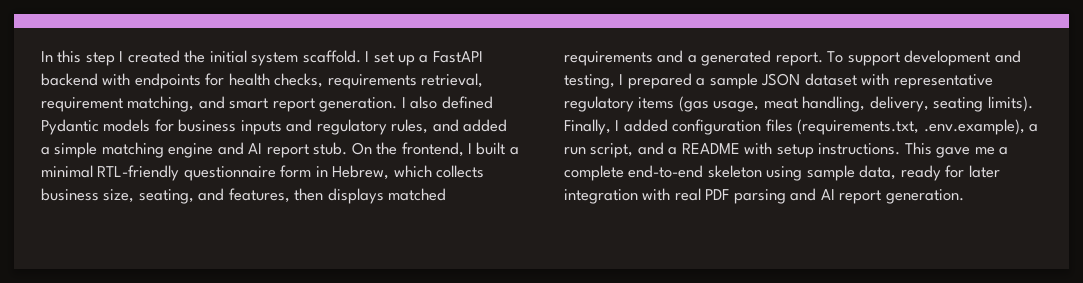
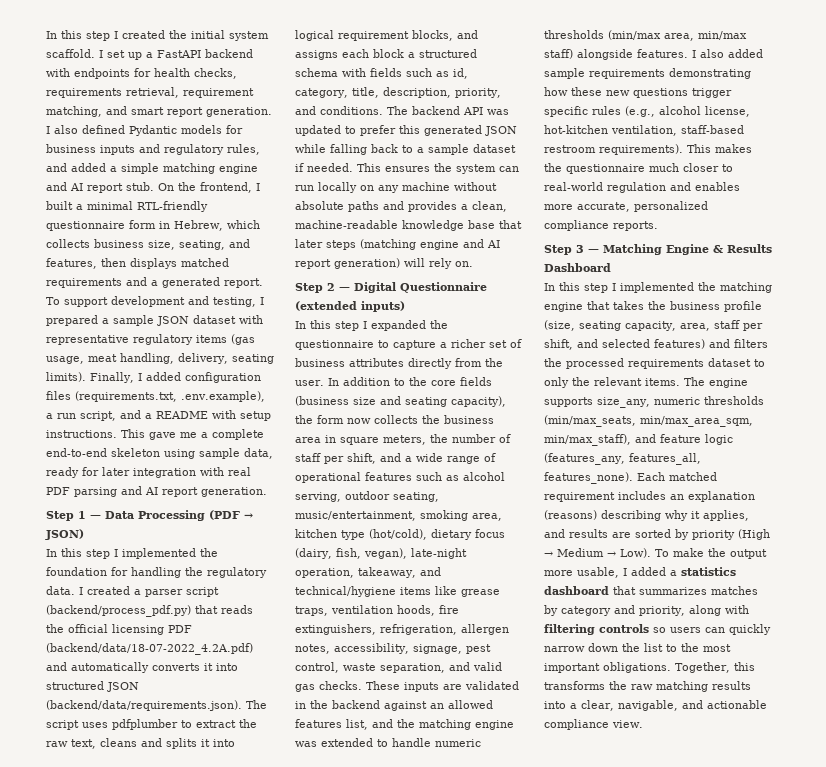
(964, 196) none -> [46,510,253,521] [45,529,84,540] [46,548,218,559] [46,567,267,578] [46,586,219,597] [46,605,253,617] [46,624,192,635] [46,643,253,655] [46,662,238,673] [46,681,139,692] [46,700,267,711] [46,719,257,730] [46,738,235,749] [295,30,478,41] [295,49,477,60] [295,68,468,79] [295,87,501,98] [295,106,509,115] [295,125,517,136] [295,144,516,155] [295,163,519,174] [295,182,497,193] [295,201,507,212] [295,220,522,231] [295,239,500,250] [295,258,473,269] [295,282,487,293] [295,301,405,312] [295,320,448,331] [295,339,522,350] [295,358,503,369] [295,377,492,386] [295,396,506,407] [295,415,494,424] [295,434,511,445] [295,453,496,464] [295,472,505,483] [295,491,439,502] [295,510,502,521] [295,529,505,540] [295,548,467,559] [295,567,441,578] [295,586,500,597] [295,605,459,616] [295,624,509,635] [295,643,491,654] [295,662,502,673] [295,681,519,692] [295,700,493,711] [295,719,514,730] [295,738,481,747] [544,30,747,41] [544,49,763,60] [544,68,751,79] [544,87,732,98] [544,106,750,117] [544,125,744,136] [544,144,752,155] [544,163,733,174] [544,182,740,193] [544,201,708,212] [544,220,658,231] [544,244,772,255] [544,263,611,272] [544,282,772,293] [544,301,762,312] [544,320,763,331] [544,339,768,350] [544,358,765,369] [544,377,748,388] [544,396,764,408] [544,415,753,427] [544,434,733,446] [544,453,701,465] [544,472,717,484] [544,491,755,502] [544,510,749,521] [544,529,770,540] [544,548,767,559] [544,567,736,578] [544,586,758,595] [544,605,749,616] [544,624,771,635] [544,643,731,652] [544,662,755,673] [544,681,751,692] [544,700,767,711] [544,719,643,730] // Step 1 — Data Processing (PDF → JSON) // In this step I implemented the foundation for handling the regulatory data. I created a parser script (backend/process_pdf.py) that reads the official licensing PDF (backend/data/18-07-2022_4.2A.pdf) and automatically converts it into structured JSON (backend/data/requirements.json). The script uses pdfplumber to extract the raw text, cleans and splits it into logical requirement blocks, and assigns each block a structured schema with fields such as id, category, title, description, priority, and conditions. The backend API was updated to prefer this generated JSON while falling back to a sample dataset if needed. This ensures the system can run locally on any machine without absolute paths and provides a clean, machine-readable knowledge base that later steps (matching engine and AI report generation) will rely on. // Step 2 — Digital Questionnaire (extended inputs) // In this step I expanded the questionnaire to capture a richer set of business attributes directly from the user. In addition to the core fields (business size and seating capacity), the form now collects the business area in square meters, the number of staff per shift, and a wide range of operational features such as alcohol serving, outdoor seating, music/entertainment, smoking area, kitchen type (hot/cold), dietary focus (dairy, fish, vegan), late-night operation, takeaway, and technical/hygiene items like grease traps, ventilation hoods, fire extinguishers, refrigeration, allergen notes, accessibility, signage, pest control, waste separation, and valid gas checks. These inputs are validated in the backend against an allowed features list, and the matching engine was extended to handle numeric thresholds (min/max area, min/max staff) alongside features. I also added sample requirements demonstrating how these new questions trigger specific rules (e.g., alcohol license, hot-kitchen ventilation, staff-based restroom requirements). This makes the questionnaire much closer to real-world regulation and enables more accurate, personalized compliance reports. // Step 3 — Matching Engine & Results Dashboard // In this step I implemented the matching engine that takes the business profile (size, seating capacity, area, staff per shift, and selected features) and filters the processed requirements dataset to only the relevant items. The engine supports size_any, numeric thresholds (min/max_seats, min/max_area_sqm, min/max_staff), and feature logic (features_any, features_all, features_none). Each matched requirement includes an explanation (reasons) describing why it applies, and results are sorted by priority (High → Medium → Low). To make the output more usable, I added a statistics dashboard that summarizes matches by category and priority, along with filtering controls so users can quickly narrow down the list to the most important obligations. Together, this transforms the raw matching results into a clear, navigable, and actionable compliance view.

